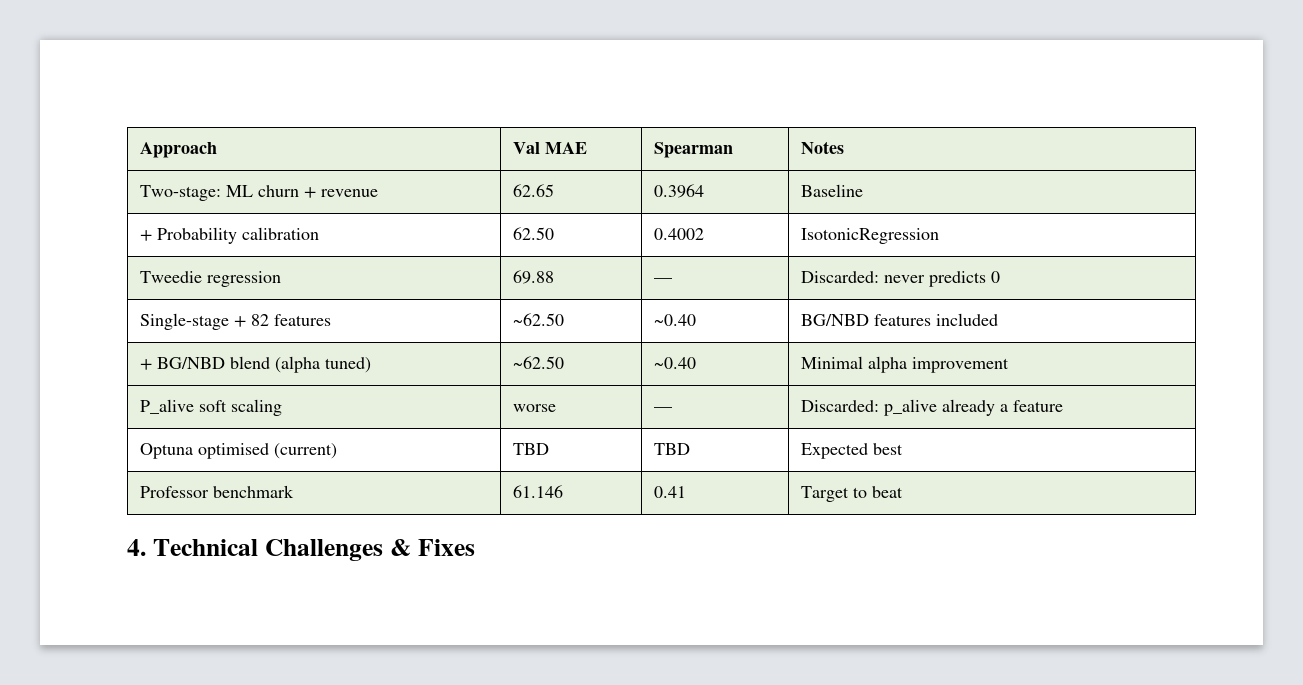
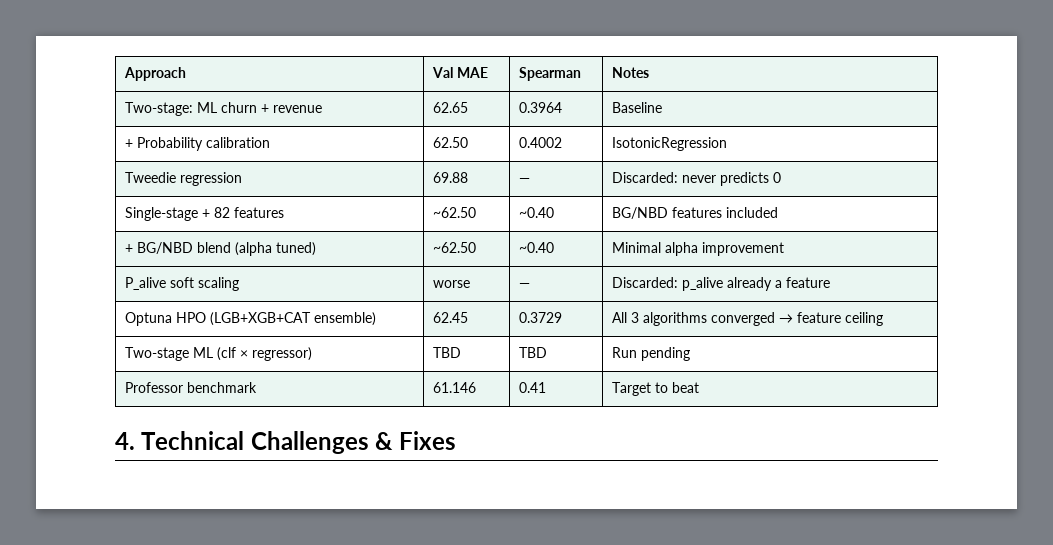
[198,443,338,459] optimised (current) -> [175,312,376,326] [432,312,468,323] [518,312,562,323] [611,312,883,326] [124,347,312,361] HPO (LGB+XGB+CAT ensemble) | 62.45 | 0.3729 | All 3 algorithms converged → feature ceiling // Two-stage ML (clf × regressor)
[801,443,904,459] Expected best -> [611,347,690,361] Run pending

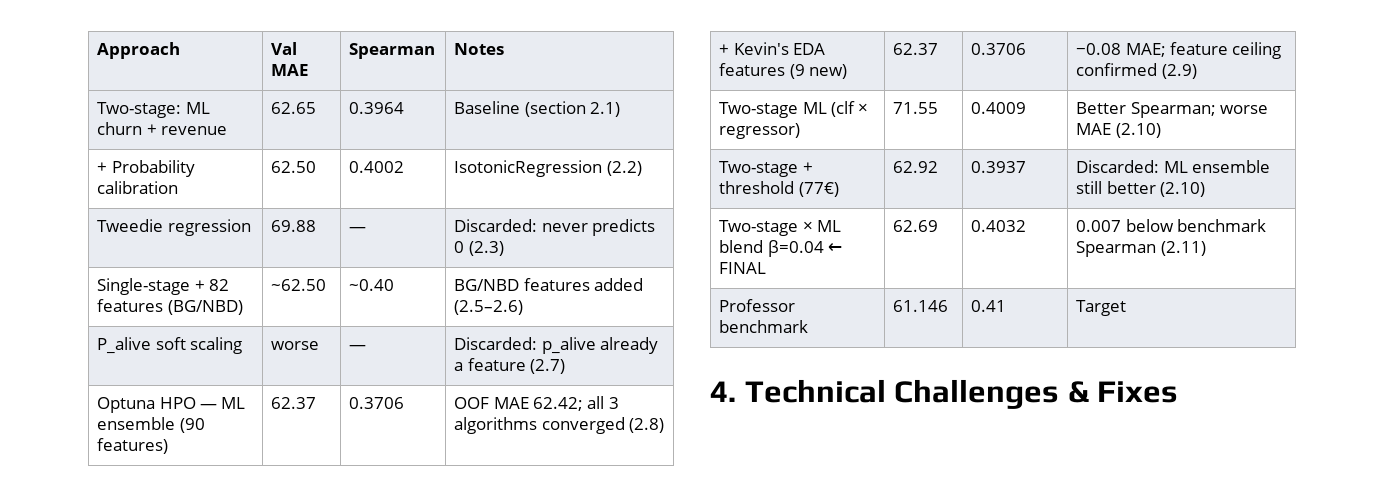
(662, 107) none -> [524,101,620,117] (section 2.1)
(727, 144) none -> [606,161,642,176] (2.2)
(781, 177) none -> [468,241,504,256] (2.3)
(284, 212) none -> [167,300,243,315] (BG/NBD)
[725,207,778,218] [124,242,316,256] [432,242,476,253] [518,242,554,253] [611,242,784,256] included // + BG/NBD blend (alpha tuned) | ~62.50 | ~0.40 | Minimal alpha improvement -> [593,278,643,291] [454,300,524,315] added (2.5–2.6)
(830, 282) none -> [529,359,565,374] (2.7)
[209,312,376,326] [432,312,468,323] [518,312,562,323] [611,312,793,326] (LGB+XGB+CAT ensemble) | 62.45 | 0.3729 | All 3 algorithms converged → -> [199,397,246,409] [97,417,205,433] [97,438,169,454] [271,397,317,409] [349,397,405,409] [454,396,619,411] [454,417,664,434] [719,42,825,55] [719,63,847,79] [893,43,939,55] [971,43,1027,55] [1076,43,1166,57] — ML ensemble (90 features) | 62.37 | 0.3706 | OOF MAE 62.42; all 3 algorithms converged (2.8) // + Kevin's EDA features (9 new) | 62.37 | 0.3706 | −0.08 MAE;
(883, 319) none -> [1076,63,1197,79] confirmed (2.9)
[432,347,461,358] [518,347,547,358] [611,347,690,361] TBD | TBD | Run pending -> [893,102,939,114] [971,102,1027,114] [1076,102,1268,118] [1076,123,1161,138] [719,161,813,177] [719,181,839,197] [893,161,939,173] [971,161,1027,173] [1076,160,1270,173] [1076,181,1205,197] [719,220,841,236] [719,240,842,257] [719,262,767,274] [893,220,939,232] [971,220,1027,232] [1076,219,1266,232] [1076,241,1206,257] 71.55 | 0.4009 | Better Spearman; worse MAE (2.10) // Two-stage + threshold (77€) | 62.92 | 0.3937 | Discarded: ML ensemble still better (2.10) // Two-stage × ML blend β=0.04 ← FINAL | 62.69 | 0.4032 | 0.007 below benchmark Spearman (2.11)
[654,382,699,393] to beat -> (1127, 308) none

